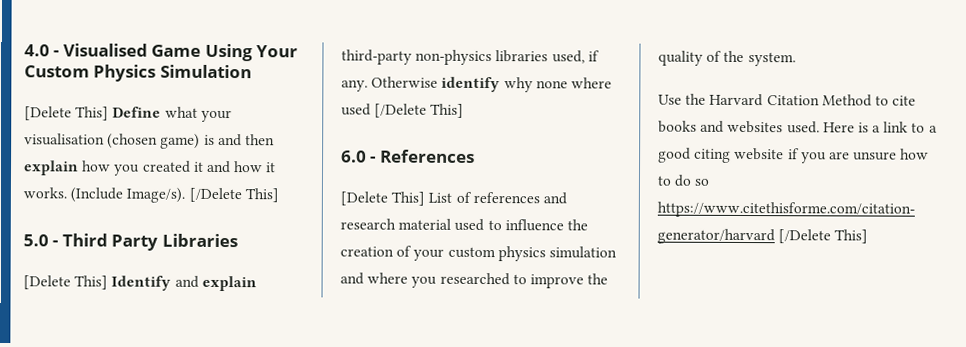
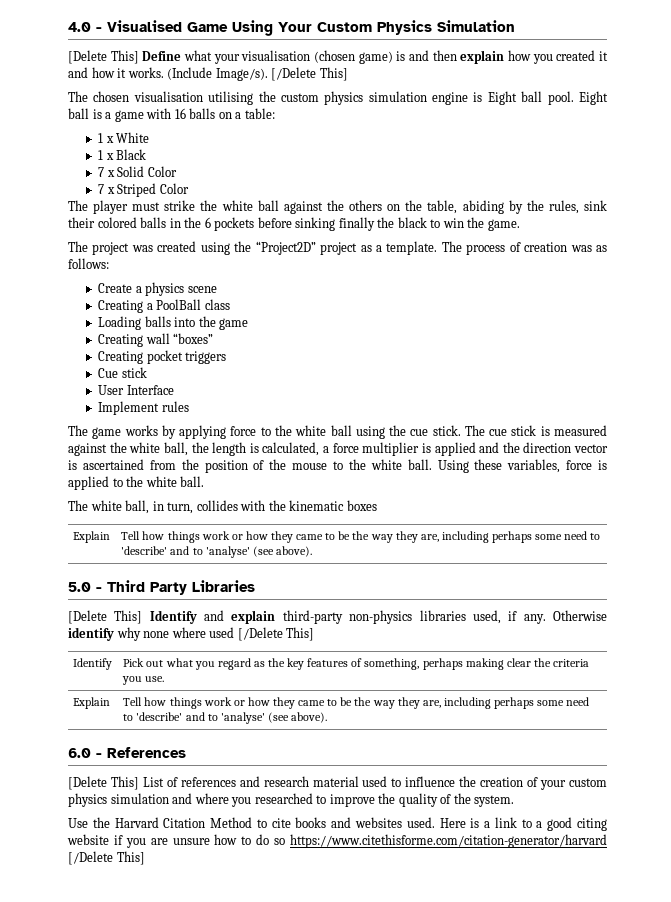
(279, 195) none -> [68,91,608,105] [68,108,275,122] [98,132,150,143] [98,149,147,160] [98,166,177,177] [98,183,189,197] [68,200,607,214] [68,217,520,231] [68,241,607,255] [68,258,109,269] [98,282,217,296] [98,299,230,313] [98,316,249,330] [98,333,214,347] [98,350,227,364] [98,367,147,378] [98,385,174,395] [98,401,189,415] [68,425,607,439] [68,442,608,456] [68,459,607,473] [68,476,205,490] [68,500,377,514] [73,531,111,543] [121,531,601,543] [121,546,312,558] // The chosen visualisation utilising the custom physics simulation engine is Eight ball pool. Eight ball is a game with 16 balls on a table: // 1 x White // 1 x Black // 7 x Solid Color // 7 x Striped Color // The player must strike the white ball against the others on the table, abiding by the rules, sink their colored balls in the 6 pockets before sinking finally the black to win the game. // The project was created using the “Project2D” project as a template. The process of creation was as follows: // Create a physics scene // Creating a PoolBall class // Loading balls into the game // Creating wall “boxes” // Creating pocket triggers // Cue stick // User Interface // Implement rules // The game works by applying force to the white ball using the cue stick. The cue stick is measured against the white ball, the length is calculated, a force multiplier is applied and the direction vector is ascertained from the position of the mouse to the white ball. Using these variables, force is applied to the white ball. // The white ball, in turn, collides with the kinematic boxes // Explain | Tell how things work or how they came to be the way they are, including perhaps some need to 'describe' and to 'analyse' (see above).
(465, 110) none -> [73,658,113,670] [123,658,589,670] [122,676,165,685] [73,697,111,709] [123,697,590,709] [123,712,327,724] // Identify | Pick out what you regard as the key features of something, perhaps making clear the criteria you use. // Explain | Tell how things work or how they came to be the way they are, including perhaps some need to 'describe' and to 'analyse' (see above).

